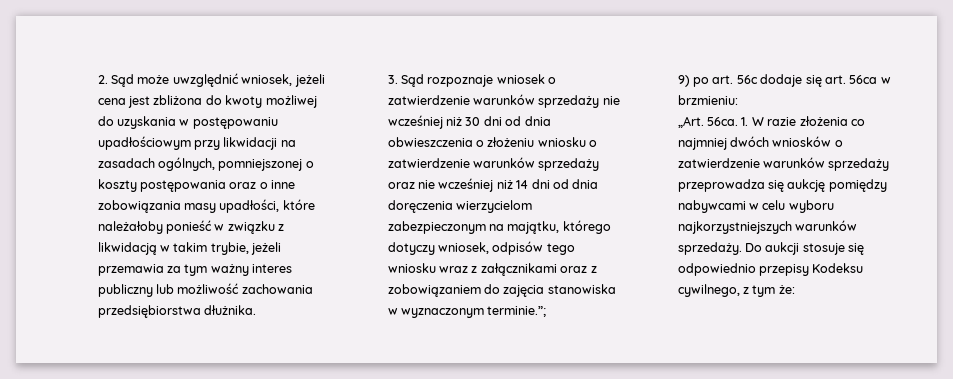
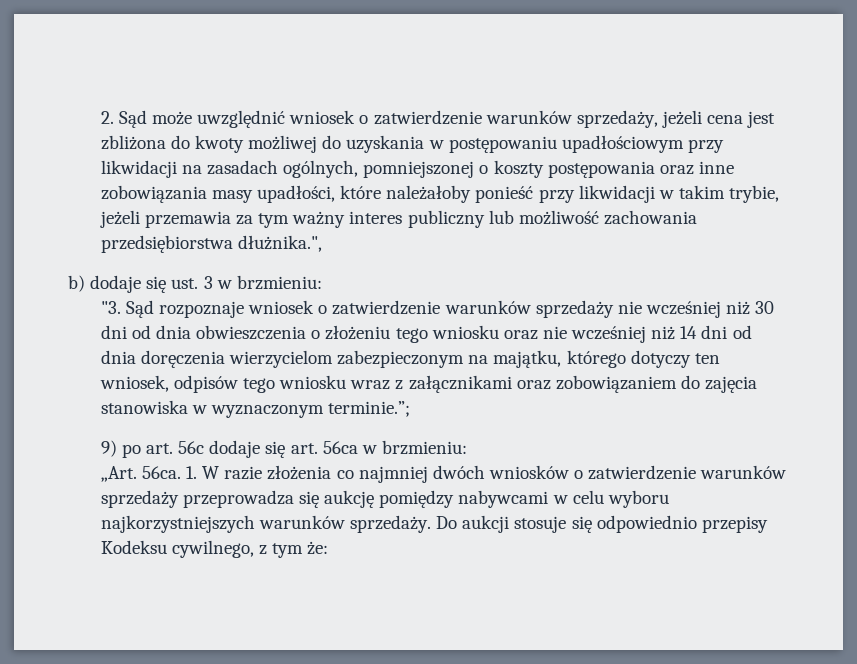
[241,74,293,86] wniosek, -> [289,110,658,128] wniosek o zatwierdzenie warunków sprzedaży,
[259,182,268,189] o -> (694, 170) none
[214,221,285,234] [97,242,157,255] w związku z likwidacją -> [538,185,655,203] przy likwidacji
[204,305,257,315] [387,75,398,84] dłużnika. // 3. -> [237,235,322,252] [68,275,322,293] [100,301,121,314] dłużnika.", // b) dodaje się ust. 3 w brzmieniu: // "3.
[537,137,598,147] [387,157,600,171] wniosku o zatwierdzenie warunków sprzedaży -> [395,325,499,343] tego wniosku
(435, 248) none -> [694,353,720,364] ten
[590,266,597,273] z -> (551, 385) none

